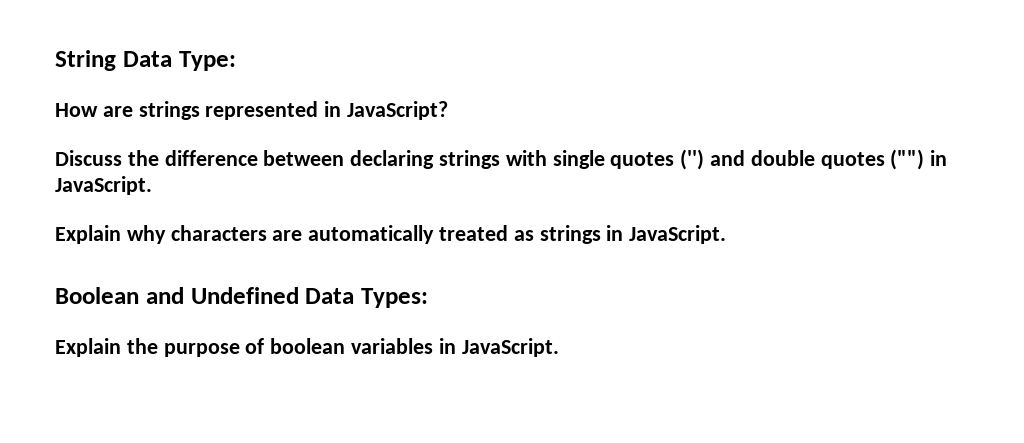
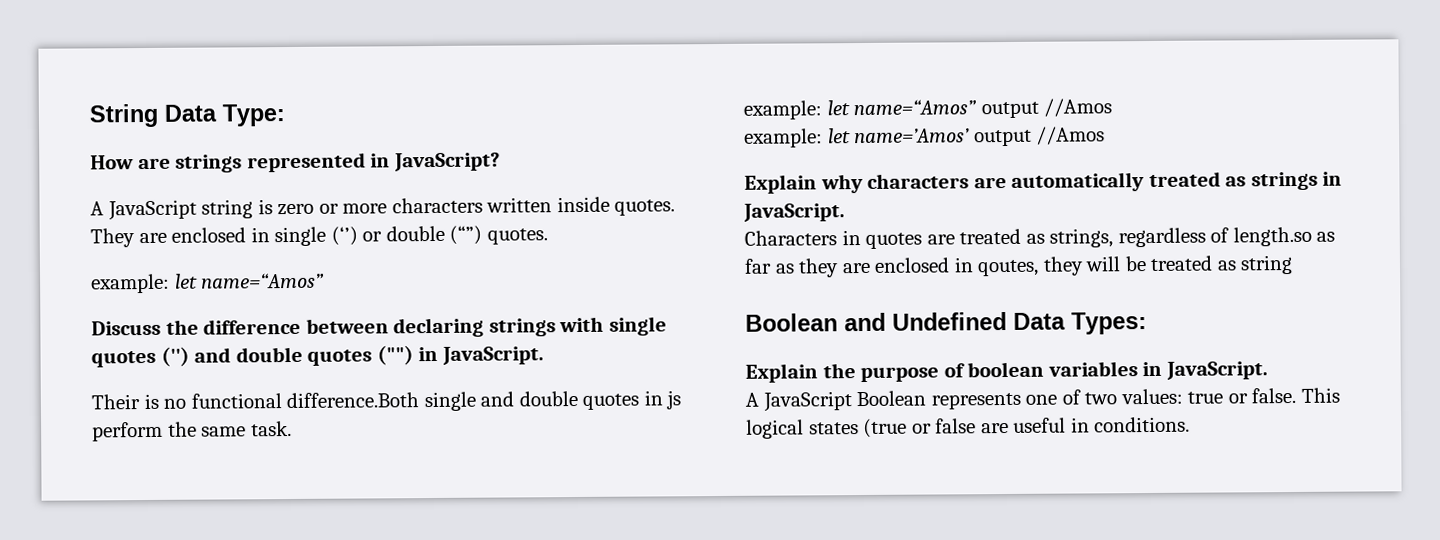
(449, 110) none -> [90,196,676,221] [90,225,548,248] [91,272,326,294] // A JavaScript string is zero or more characters written inside quotes. They are enclosed in single (‘’) or double (“”) quotes. // example: let name=“Amos”
(152, 185) none -> [91,390,682,412] [92,420,292,442] [743,98,1113,120] [744,126,1106,148] // Their is no functional difference.Both single and double quotes in js perform the same task. // example: let name=“Amos” output //Amos // example: let name=’Amos’ output //Amos
(727, 234) none -> [744,226,1336,249] [744,255,1294,278] // Characters in quotes are treated as strings, regardless of length.so as far as they are enclosed in qoutes, they will be treated as string
(559, 347) none -> [745,387,1340,412] [746,416,1191,439] // A JavaScript Boolean represents one of two values: true or false. This logical states (true or false are useful in conditions.

